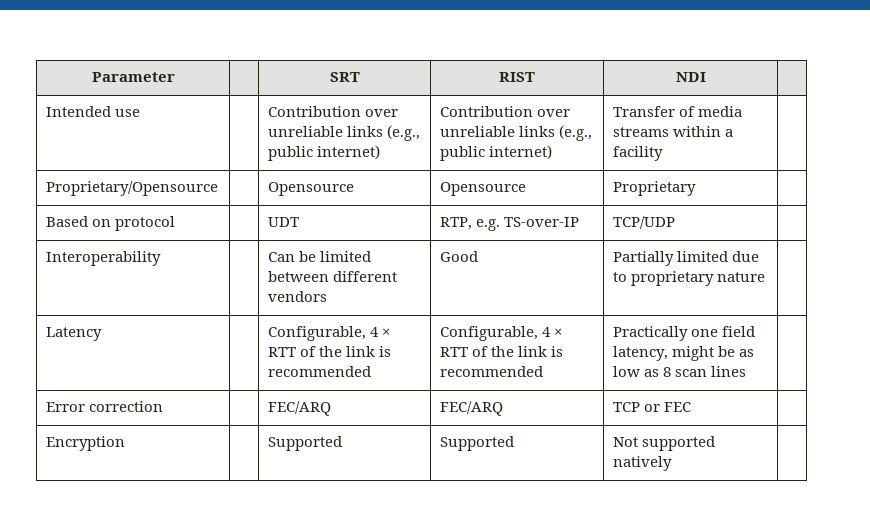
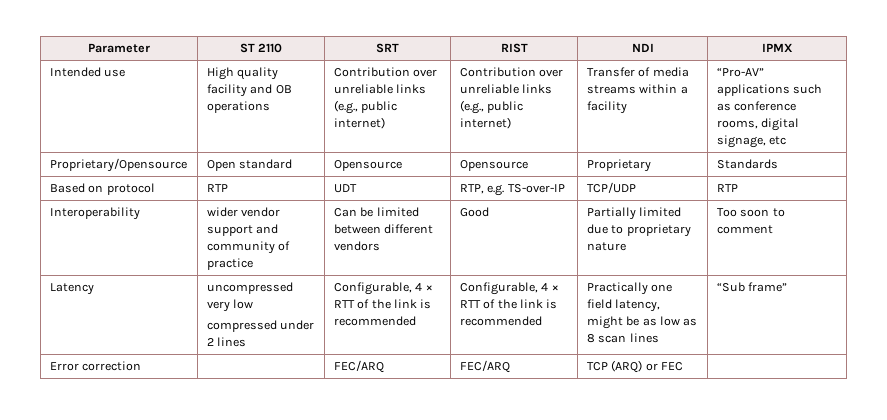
(175, 77) none -> [239,43,283,53] ST 2110
(706, 77) none -> [761,43,793,52] IPMX
(141, 113) none -> [206,67,279,80] [206,84,292,97] [206,101,270,113] High quality facility and OB operations
(664, 153) none -> [716,68,764,77] [716,84,823,96] [716,101,797,111] [716,118,800,131] [716,135,787,148] “Pro-AV” applications such as conference rooms, digital signage, etc
(219, 188) none -> [206,159,293,171] Open standard
(697, 188) none -> [716,159,778,169] Standards
(176, 223) none -> [206,184,228,192] RTP
(676, 222) none -> [716,184,738,192] RTP
(162, 258) none -> [206,207,281,217] [206,224,279,236] [206,241,291,254] [206,258,253,270] wider vendor support and community of practice
[46,327,103,341] // Latency | -> [716,208,785,217] [716,225,773,234] [49,283,94,295] [206,282,293,294] [206,299,254,312] [206,320,315,332] [206,337,247,347] Too soon to comment // Latency | uncompressed very low // compressed under 2 lines
(747, 371) none -> [716,282,788,292] “Sub frame”
(641, 407) none -> [611,360,643,373] (ARQ)
[46,436,126,451] [268,436,343,451] [440,436,515,451] [613,436,716,451] [613,456,673,471] // Encryption | | Supported | Supported | Not supported natively | -> (684, 366) none

